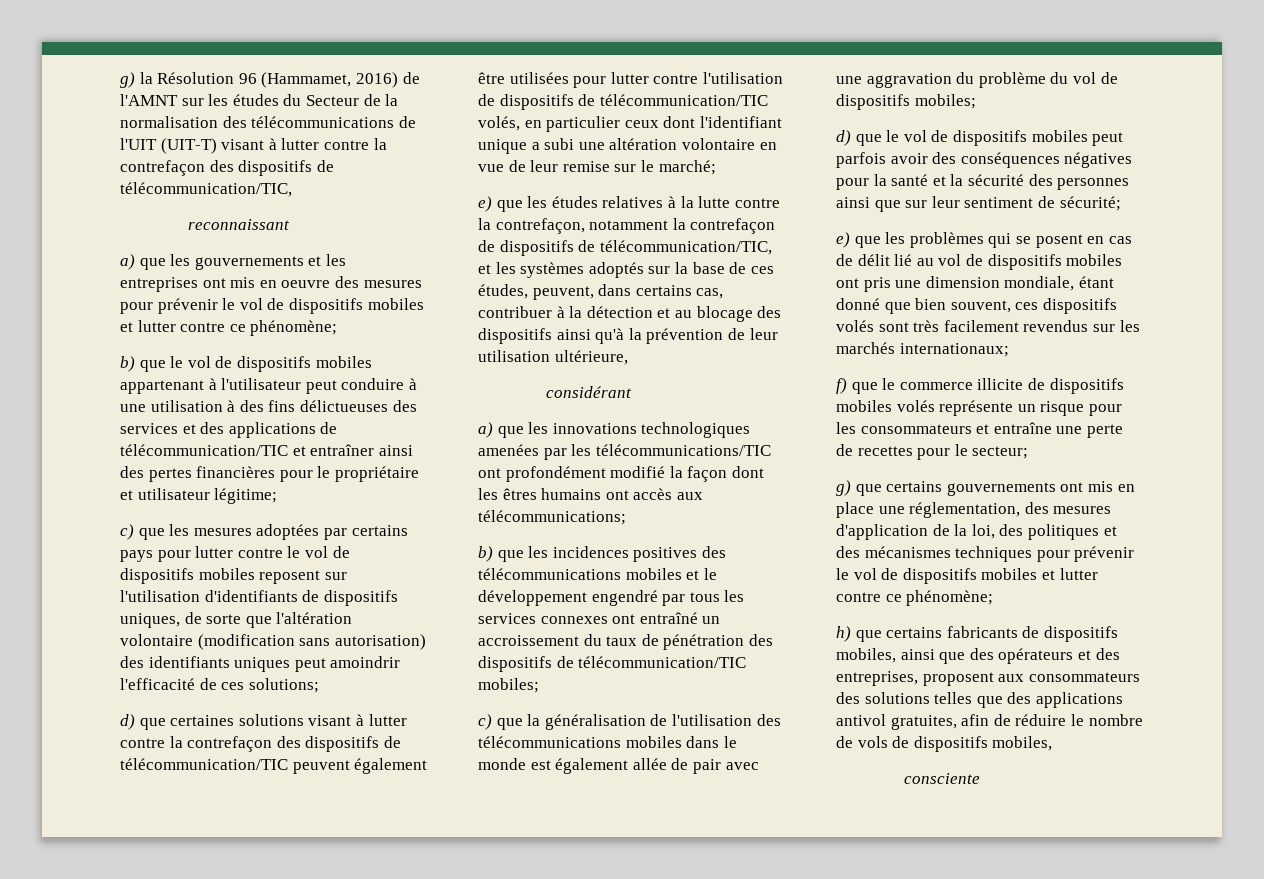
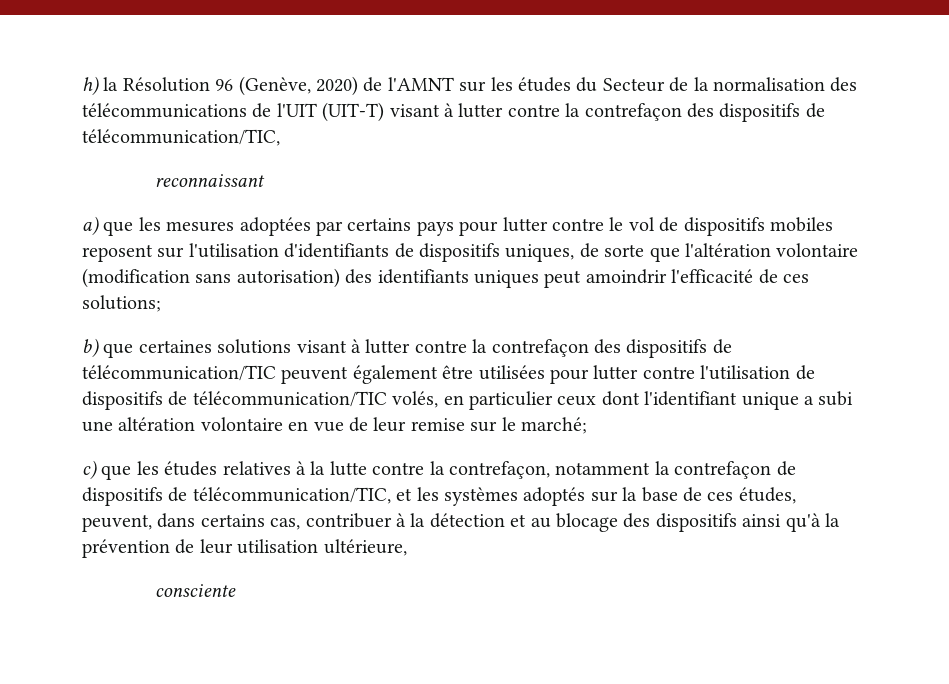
[120,72,135,88] g) -> [82,76,99,96] h)
[261,72,398,88] (Hammamet, 2016) -> [238,76,358,96] (Genève, 2020)
[194,254,346,270] [120,276,422,292] [120,298,424,314] [120,320,338,336] [120,356,372,372] [120,378,417,394] [120,400,417,412] [120,422,338,438] [120,444,413,456] [120,466,419,482] [120,488,278,504] [120,524,190,540] gouvernements et les entreprises ont mis en oeuvre des mesures pour prévenir le vol de dispositifs mobiles et lutter contre ce phénomène; // b) que le vol de dispositifs mobiles appartenant à l'utilisateur peut conduire à une utilisation à des fins délictueuses des services et des applications de télécommunication/TIC et entraîner ainsi des pertes financières pour le propriétaire et utilisateur légitime; // c) que les -> (161, 224) none
[120,714,135,730] d) -> [82,338,99,358] b)
[478,196,492,212] e) -> [82,460,97,480] c)
[545,386,632,398] [478,422,751,438] [478,444,771,460] [478,466,764,482] [478,488,703,500] [478,510,626,525] [478,546,726,562] [478,568,717,580] [478,590,745,606] [478,612,721,624] [478,634,773,650] [478,656,747,672] [478,678,539,693] [478,714,781,730] [478,736,737,748] [478,758,759,774] [836,72,1118,88] [836,94,976,110] [836,130,1124,146] [836,152,1133,168] [836,174,1130,190] [836,196,1121,212] [836,232,1132,248] [836,254,1123,270] [836,276,1114,292] [836,298,1117,314] [836,320,1140,332] [836,342,1009,357] [836,378,1124,394] [836,400,1122,416] [836,422,1123,438] [836,444,1029,460] [836,480,1135,496] [836,502,1112,518] [836,524,1117,540] [836,546,1135,562] [836,568,1098,584] [836,590,994,606] [836,626,1118,642] [836,648,1120,664] [836,671,1140,686] [836,692,1123,708] [836,714,1143,730] [836,736,1053,752] // considérant // a) que les innovations technologiques amenées par les télécommunications/TIC ont profondément modifié la façon dont les êtres humains ont accès aux télécommunications; // b) que les incidences positives des télécommunications mobiles et le développement engendré par tous les services connexes ont entraîné un accroissement du taux de pénétration des dispositifs de télécommunication/TIC mobiles; // c) que la généralisation de l'utilisation des télécommunications mobiles dans le monde est également allée de pair avec une aggravation du problème du vol de dispositifs mobiles; // d) que le vol de dispositifs mobiles peut parfois avoir des conséquences négatives pour la santé et la sécurité des personnes ainsi que sur leur sentiment de sécurité; // e) que les problèmes qui se posent en cas de délit lié au vol de dispositifs mobiles ont pris une dimension mondiale, étant donné que bien souvent, ces dispositifs volés sont très facilement revendus sur les marchés internationaux; // f) que le commerce illicite de dispositifs mobiles volés représente un risque pour les consommateurs et entraîne une perte de recettes pour le secteur; // g) que certains gouvernements ont mis en place une réglementation, des mesures d'application de la loi, des politiques et des mécanismes techniques pour prévenir le vol de dispositifs mobiles et lutter contre ce phénomène; // h) que certains fabricants de dispositifs mobiles, ainsi que des opérateurs et des entreprises, proposent aux consommateurs des solutions telles que des applications antivol gratuites, afin de réduire le nombre de vols de dispositifs mobiles, -> (407, 547) none

